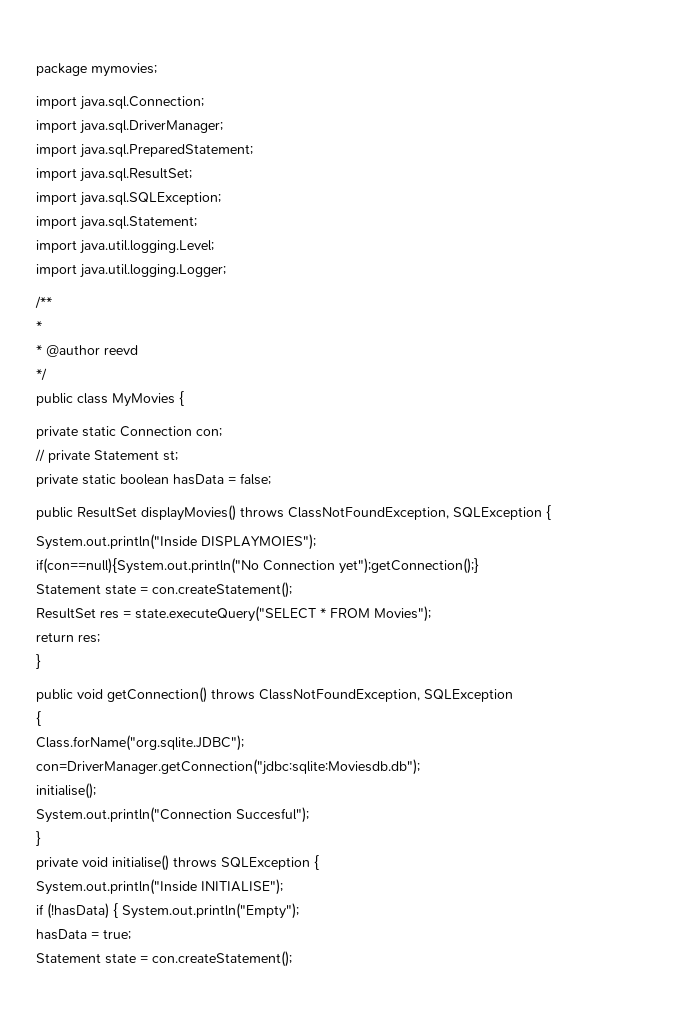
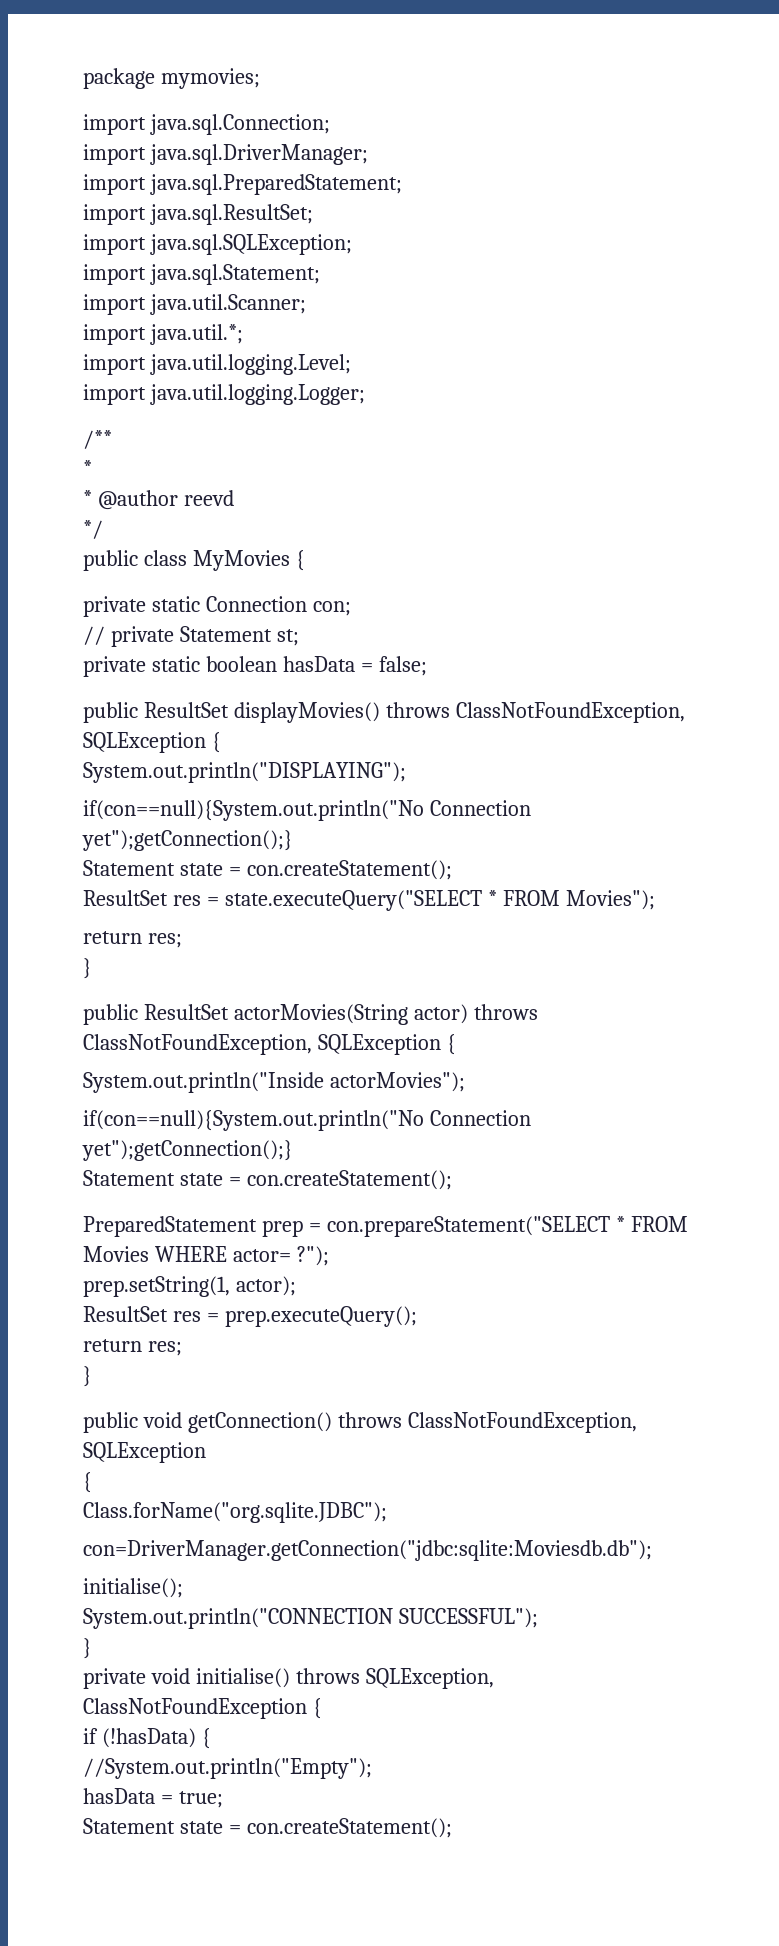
(197, 223) none -> [83,294,306,315] [83,324,243,345] // import java.util.Scanner; // import java.util.*;
[36,534,316,550] System.out.println("Inside DISPLAYMOIES"); -> [83,762,406,783] System.out.println("DISPLAYING");
(41, 661) none -> [83,1004,538,1025] [83,1034,456,1055] [83,1072,465,1093] [83,1110,531,1131] [82,1140,293,1161] [83,1170,452,1190] [83,1216,688,1237] [83,1246,329,1266] [83,1276,296,1297] [83,1306,417,1327] [83,1339,182,1356] [83,1366,92,1387] // public ResultSet actorMovies(String actor) throws ClassNotFoundException, SQLException { // System.out.println("Inside actorMovies"); // if(con==null){System.out.println("No Connection yet");getConnection();} // Statement state = con.createStatement(); // PreparedStatement prep = con.prepareStatement("SELECT * FROM Movies WHERE actor= ?"); // prep.setString(1, actor); // ResultSet res = prep.executeQuery(); // return res; // }
[36,807,309,823] System.out.println("Connection Succesful"); -> [83,1608,538,1629] System.out.println("CONNECTION SUCCESSFUL");
[221,855,319,870] [36,879,283,895] SQLException { // System.out.println("Inside INITIALISE"); -> [365,1668,494,1689] [83,1698,322,1719] SQLException, ClassNotFoundException {
[122,903,299,919] System.out.println("Empty"); -> [83,1758,372,1779] // //System.out.println("Empty");

